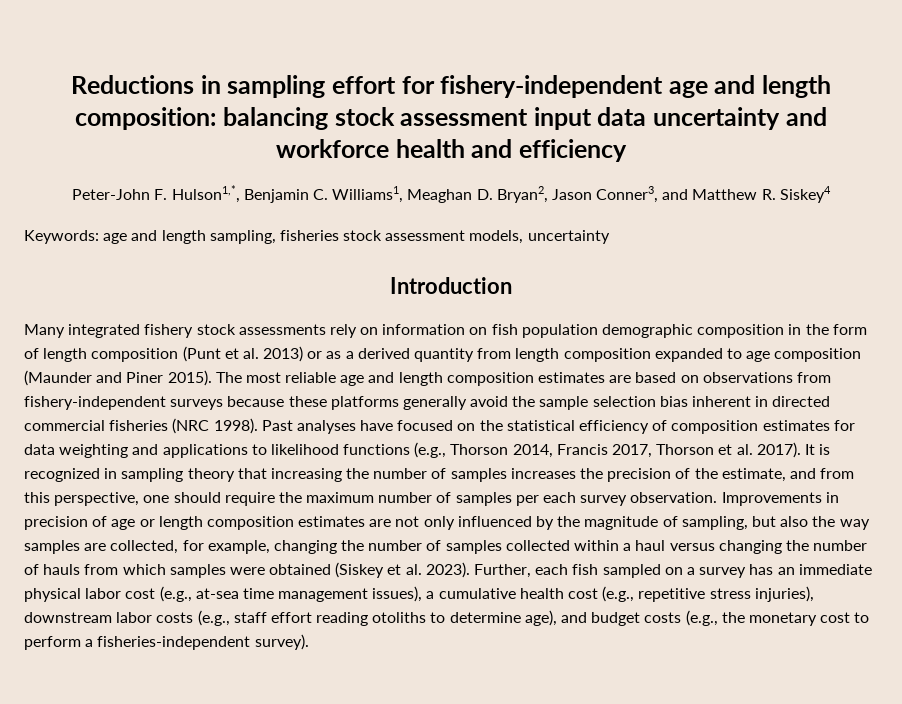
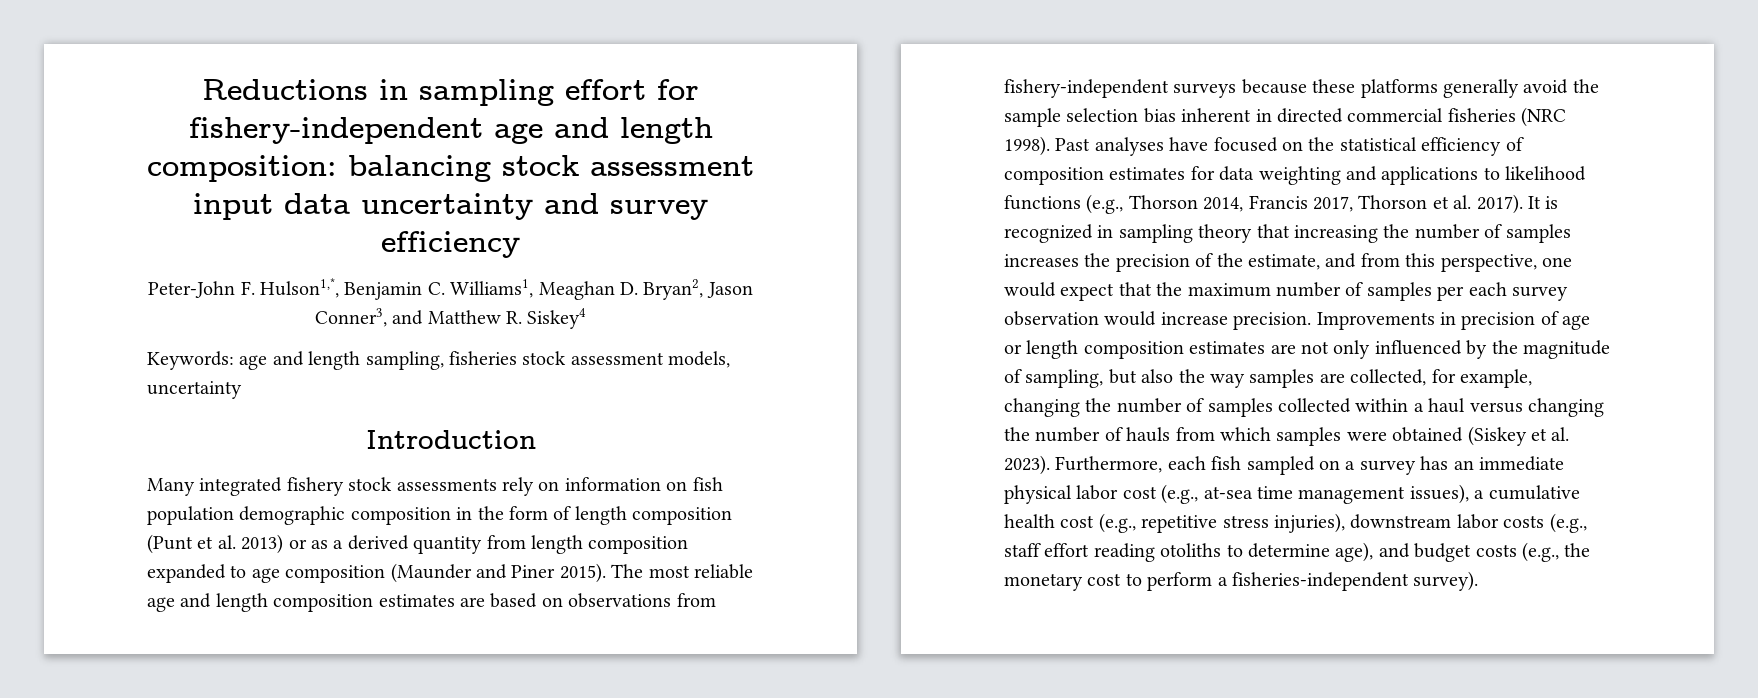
[276,139,513,158] workforce health and -> [610,199,708,220] survey
[173,492,275,506] should require -> [1004,282,1152,301] would expect that
[630,492,718,503] observation. -> [1004,311,1312,330] observation would increase precision.
[474,564,532,578] Further, -> [1055,456,1163,473] Furthermore,

